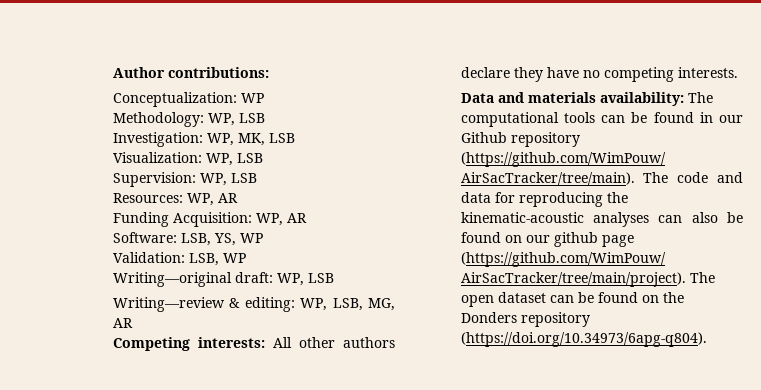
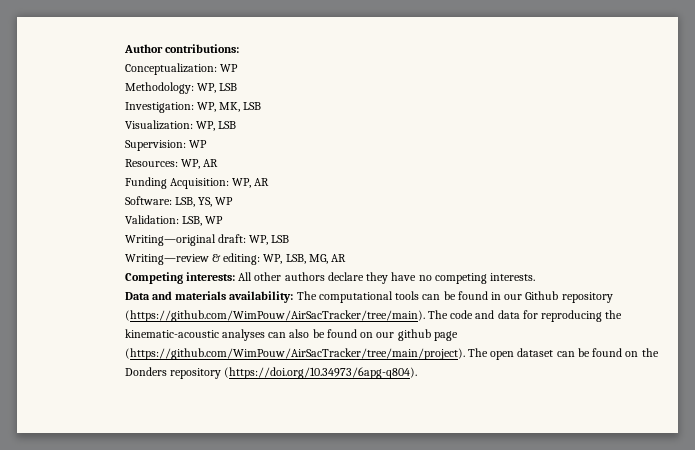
[199,173,257,186] WP, LSB -> [188,140,207,148] WP

